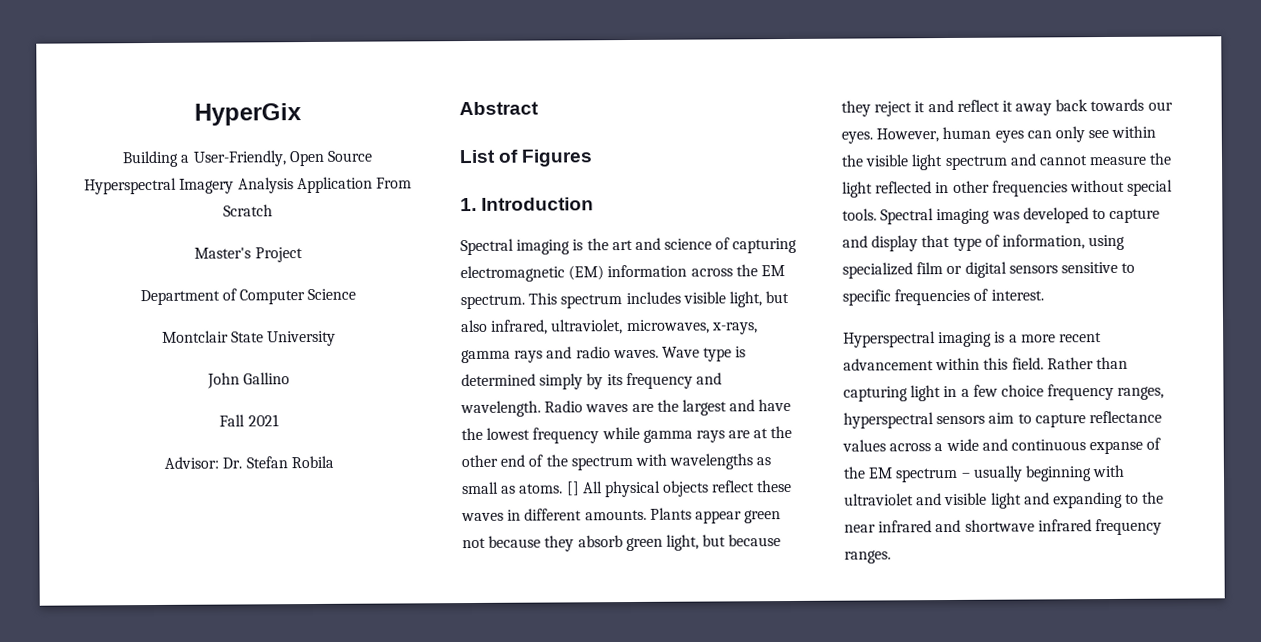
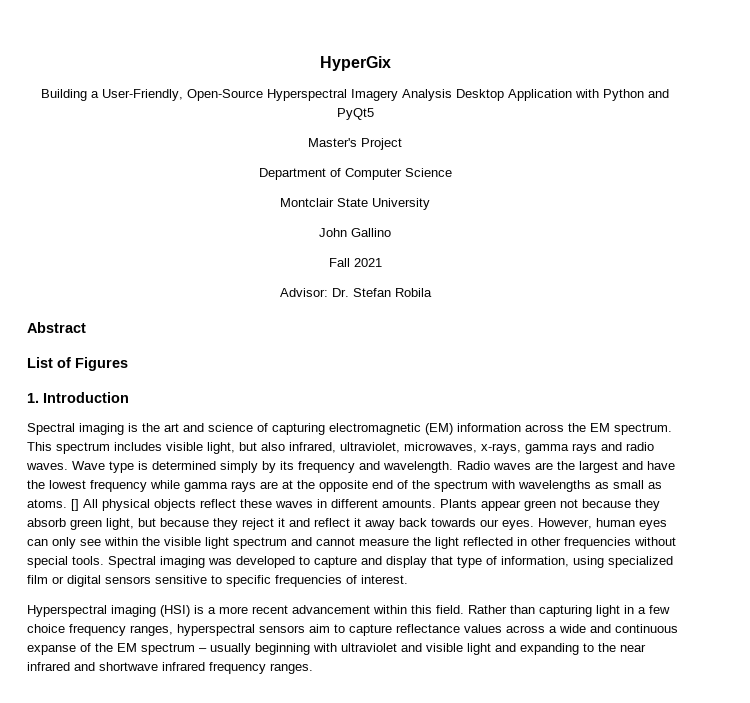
[288,150,372,167] Open Source -> [187,89,263,101] Open-Source
[296,176,412,194] [223,204,273,217] Application From Scratch -> [456,89,669,101] [336,108,374,120] Desktop Application with Python and PyQt5
[461,454,498,468] other -> [319,480,368,492] opposite
(993, 339) none -> [160,605,190,617] (HSI)

